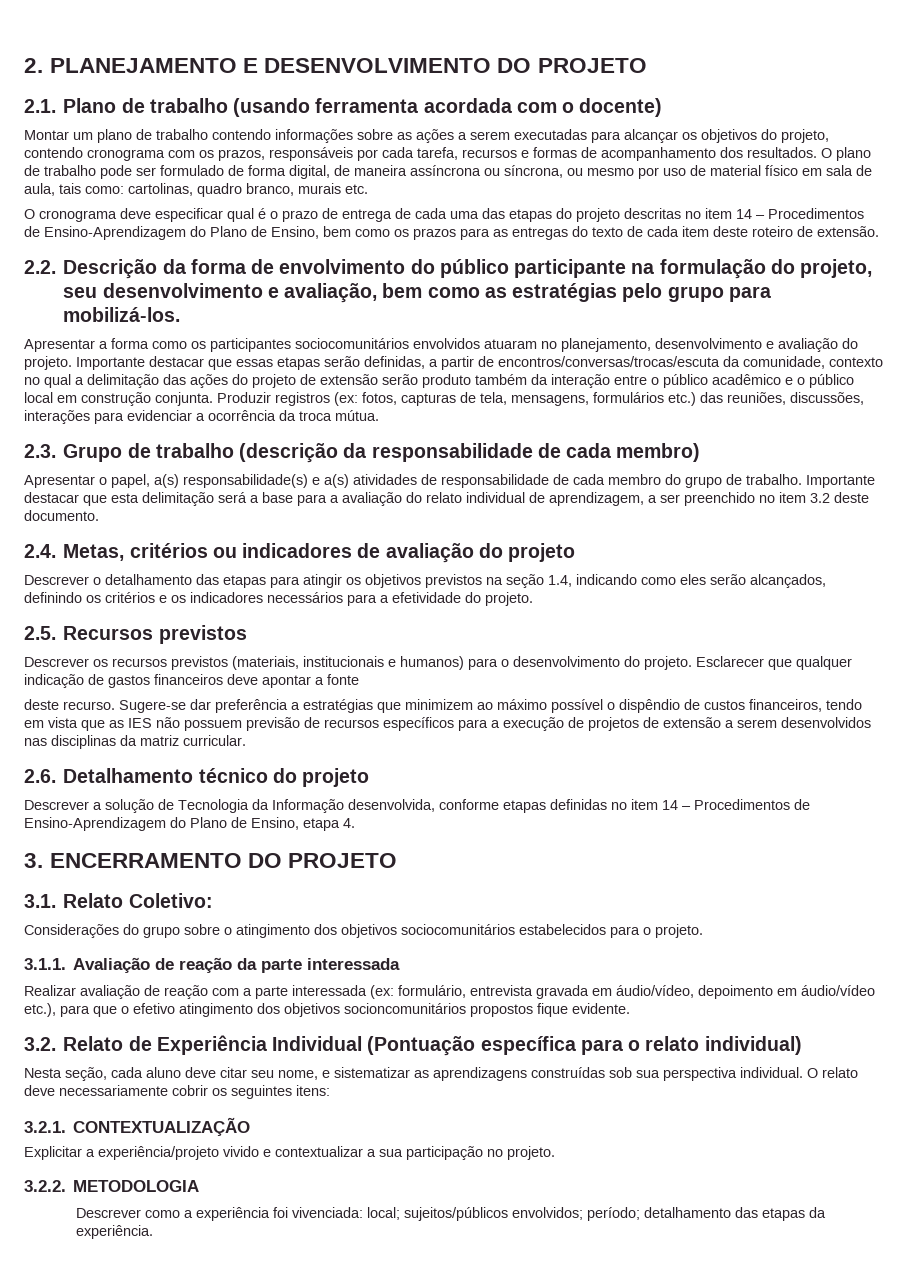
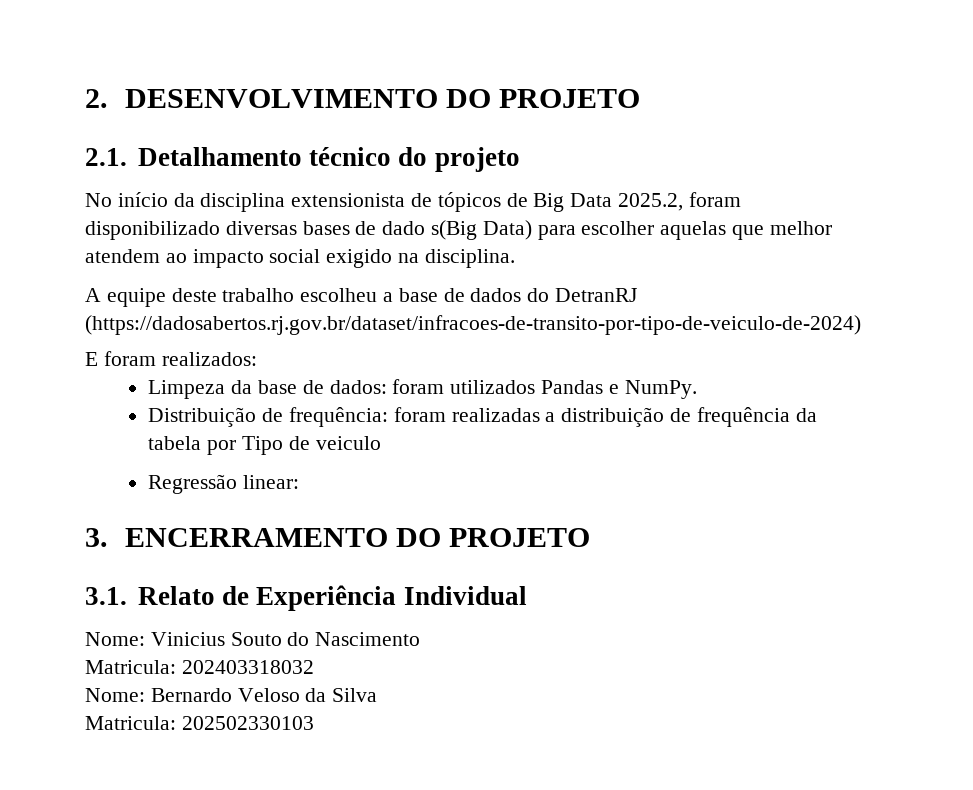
[50,58,259,73] PLANEJAMENTO E -> (108, 98) none
[63,98,663,117] [24,129,829,143] [24,147,871,161] [24,165,872,179] [24,183,368,197] [24,208,864,222] [24,226,879,240] [24,259,873,279] [63,283,771,303] [63,307,181,322] [24,338,858,352] [24,356,883,370] [24,374,854,388] [24,392,864,406] [24,410,379,424] [24,443,701,463] [24,474,875,488] [24,492,869,506] [24,510,99,521] [24,543,576,563] [24,574,826,588] [24,592,533,606] [24,625,247,644] [24,656,852,670] [24,674,359,688] [24,699,862,713] [24,717,871,731] [24,735,246,749] [24,768,370,787] [24,799,810,813] [24,817,355,831] Plano de trabalho (usando ferramenta acordada com o docente) // Montar um plano de trabalho contendo informações sobre as ações a serem executadas para alcançar os objetivos do projeto, contendo cronograma com os prazos, responsáveis por cada tarefa, recursos e formas de acompanhamento dos resultados. O plano de trabalho pode ser formulado de forma digital, de maneira assíncrona ou síncrona, ou mesmo por uso de material físico em sala de aula, tais como: cartolinas, quadro branco, murais etc. // O cronograma deve especificar qual é o prazo de entrega de cada uma das etapas do projeto descritas no item 14 – Procedimentos de Ensino-Aprendizagem do Plano de Ensino, bem como os prazos para as entregas do texto de cada item deste roteiro de extensão. // 2.2. Descrição da forma de envolvimento do público participante na formulação do projeto, seu desenvolvimento e avaliação, bem como as estratégias pelo grupo para mobilizá-los. // Apresentar a forma como os participantes sociocomunitários envolvidos atuaram no planejamento, desenvolvimento e avaliação do projeto. Importante destacar que essas etapas serão definidas, a partir de encontros/conversas/trocas/escuta da comunidade, contexto no qual a delimitação das ações do projeto de extensão serão produto também da interação entre o público acadêmico e o público local em construção conjunta. Produzir registros (ex: fotos, capturas de tela, mensagens, formulários etc.) das reuniões, discussões, interações para evidenciar a ocorrência da troca mútua. // 2.3. Grupo de trabalho (descrição da responsabilidade de cada membro) // Apresentar o papel, a(s) responsabilidade(s) e a(s) atividades de responsabilidade de cada membro do grupo de trabalho. Importante destacar que esta delimitação será a base para a avaliação do relato individual de aprendizagem, a ser preenchido no item 3.2 deste documento. // 2.4. Metas, critérios ou indicadores de avaliação do projeto // Descrever o detalhamento das etapas para atingir os objetivos previstos na seção 1.4, indicando como eles serão alcançados, definindo os critérios e os indicadores necessários para a efetividade do projeto. // 2.5. Recursos previstos // Descrever os recursos previstos (materiais, institucionais e humanos) para o desenvolvimento do projeto. Esclarecer que qualquer indicação de gastos financeiros deve apontar a fonte // deste recurso. Sugere-se dar preferência a estratégias que minimizem ao máximo possível o dispêndio de custos financeiros, tendo em vista que as IES não possuem previsão de recursos específicos para a execução de projetos de extensão a serem desenvolvidos nas disciplinas da matriz curricular. // 2.6. Detalhamento técnico do projeto // Descrever a solução de Tecnologia da Informação desenvolvida, conforme etapas definidas no item 14 – Procedimentos de Ensino-Aprendizagem do Plano de Ensino, etapa 4. -> [137,147,520,172] [85,192,741,212] [85,220,832,240] [85,249,515,268] [85,288,638,307] [85,315,861,335] [85,351,257,366] [148,379,697,399] [148,407,817,427] [148,436,381,455] [148,474,300,494] Detalhamento técnico do projeto // No início da disciplina extensionista de tópicos de Big Data 2025.2, foram disponibilizado diversas bases de dado s(Big Data) para escolher aquelas que melhor atendem ao impacto social exigido na disciplina. // A equipe deste trabalho escolheu a base de dados do DetranRJ (https://dadosabertos.rj.gov.br/dataset/infracoes-de-transito-por-tipo-de-veiculo-de-2024) // E foram realizados: // Limpeza da base de dados: foram utilizados Pandas e NumPy. // Distribuição de frequência: foram realizadas a distribuição de frequência da tabela por Tipo de veiculo // Regressão linear:
[128,893,213,908] [24,924,703,938] [24,957,401,973] [24,985,875,999] [24,1003,630,1017] [24,1035,802,1056] [24,1067,858,1081] [24,1085,330,1099] [24,1117,251,1136] [24,1146,555,1160] [24,1180,200,1192] [75,1207,826,1221] [75,1225,153,1239] Coletivo: // Considerações do grupo sobre o atingimento dos objetivos sociocomunitários estabelecidos para o projeto. // 3.1.1. Avaliação de reação da parte interessada // Realizar avaliação de reação com a parte interessada (ex: formulário, entrevista gravada em áudio/vídeo, depoimento em áudio/vídeo etc.), para que o efetivo atingimento dos objetivos socioncomunitários propostos fique evidente. // 3.2. Relato de Experiência Individual (Pontuação específica para o relato individual) // Nesta seção, cada aluno deve citar seu nome, e sistematizar as aprendizagens construídas sob sua perspectiva individual. O relato deve necessariamente cobrir os seguintes itens: // 3.2.1. CONTEXTUALIZAÇÃO // Explicitar a experiência/projeto vivido e contextualizar a sua participação no projeto. // 3.2.2. METODOLOGIA // Descrever como a experiência foi vivenciada: local; sujeitos/públicos envolvidos; período; detalhamento das etapas da experiência. -> [222,585,527,611] [85,632,421,646] [85,660,314,674] [85,688,378,702] [85,716,314,730] de Experiência Individual // Nome: Vinicius Souto do Nascimento // Matricula: 202403318032 // Nome: Bernardo Veloso da Silva // Matricula: 202502330103

